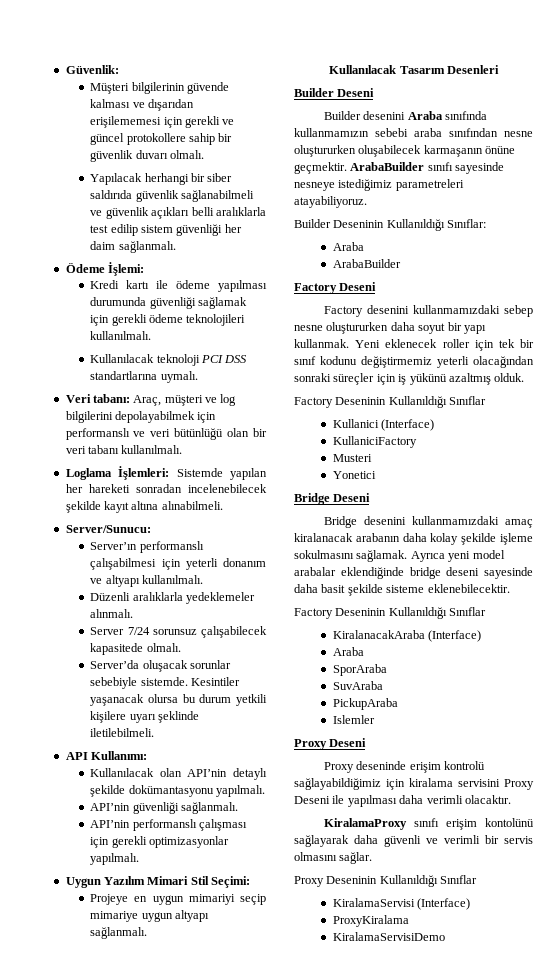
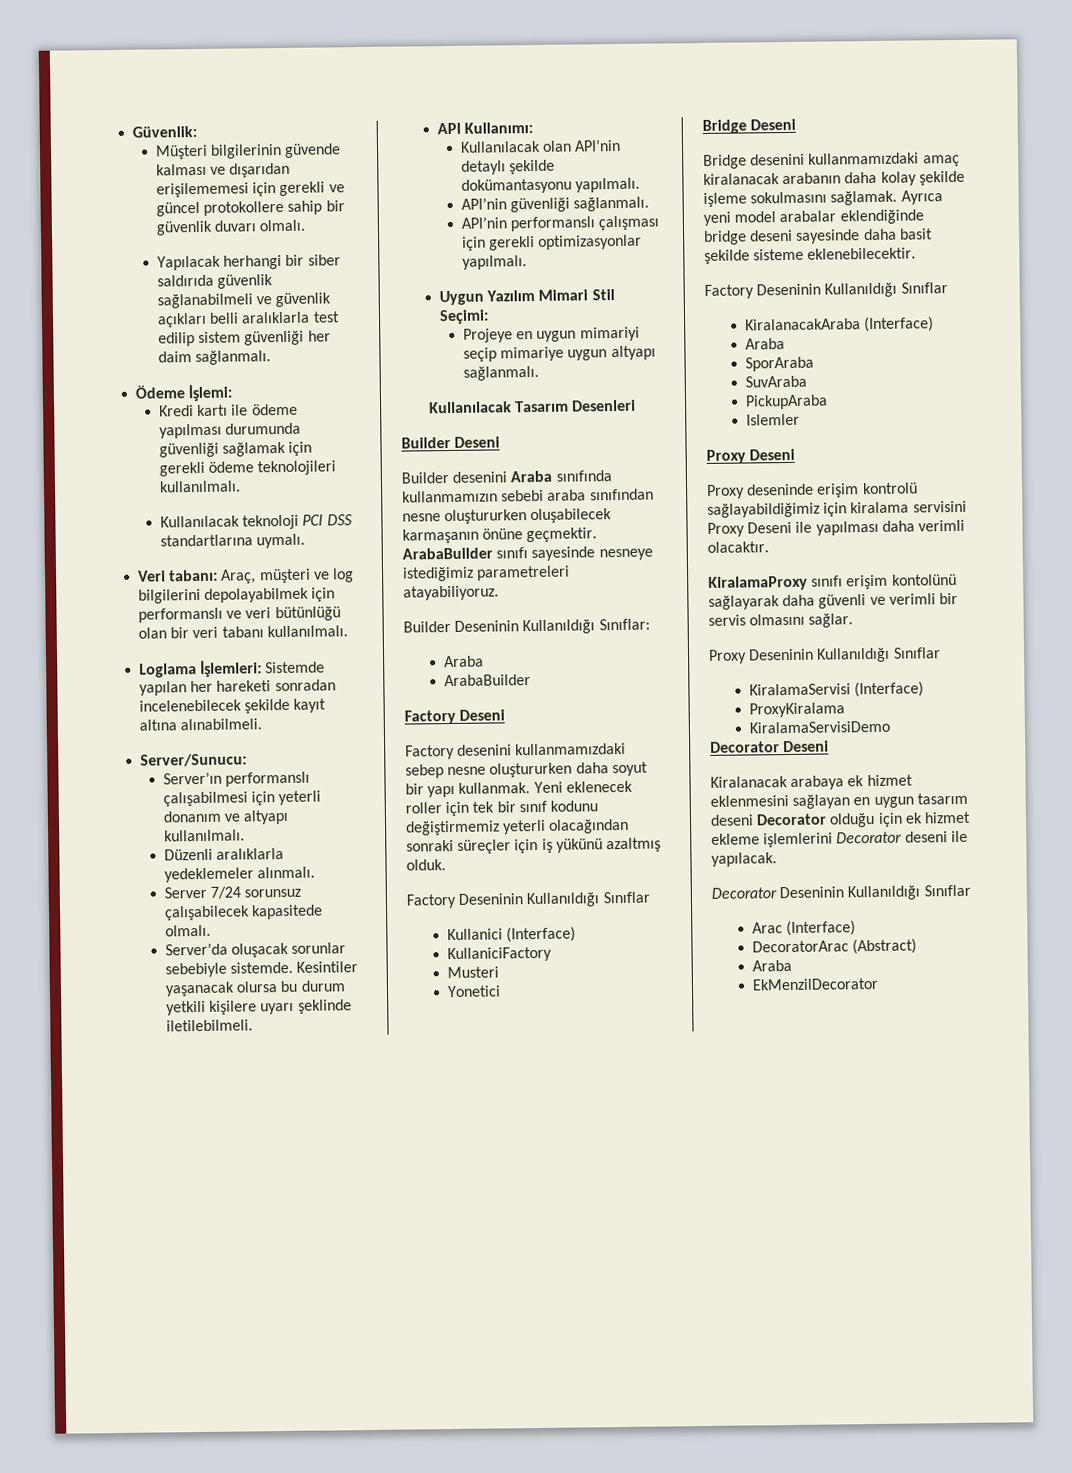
(445, 936) none -> [710,740,830,753] [710,774,913,790] [710,792,968,809] [710,811,971,828] [711,830,968,848] [711,852,777,867] [711,884,971,901] [752,920,857,937] [752,938,918,955] [752,959,793,972] [752,977,880,991] // Decorator Deseni // Kiralanacak arabaya ek hizmet eklenmesini sağlayan en uygun tasarım deseni Decorator olduğu için ek hizmet ekleme işlemlerini Decorator deseni ile yapılacak. // Decorator Deseninin Kullanıldığı Sınıflar // Arac (Interface) // DecoratorArac (Abstract) // Araba // EkMenzilDecorator

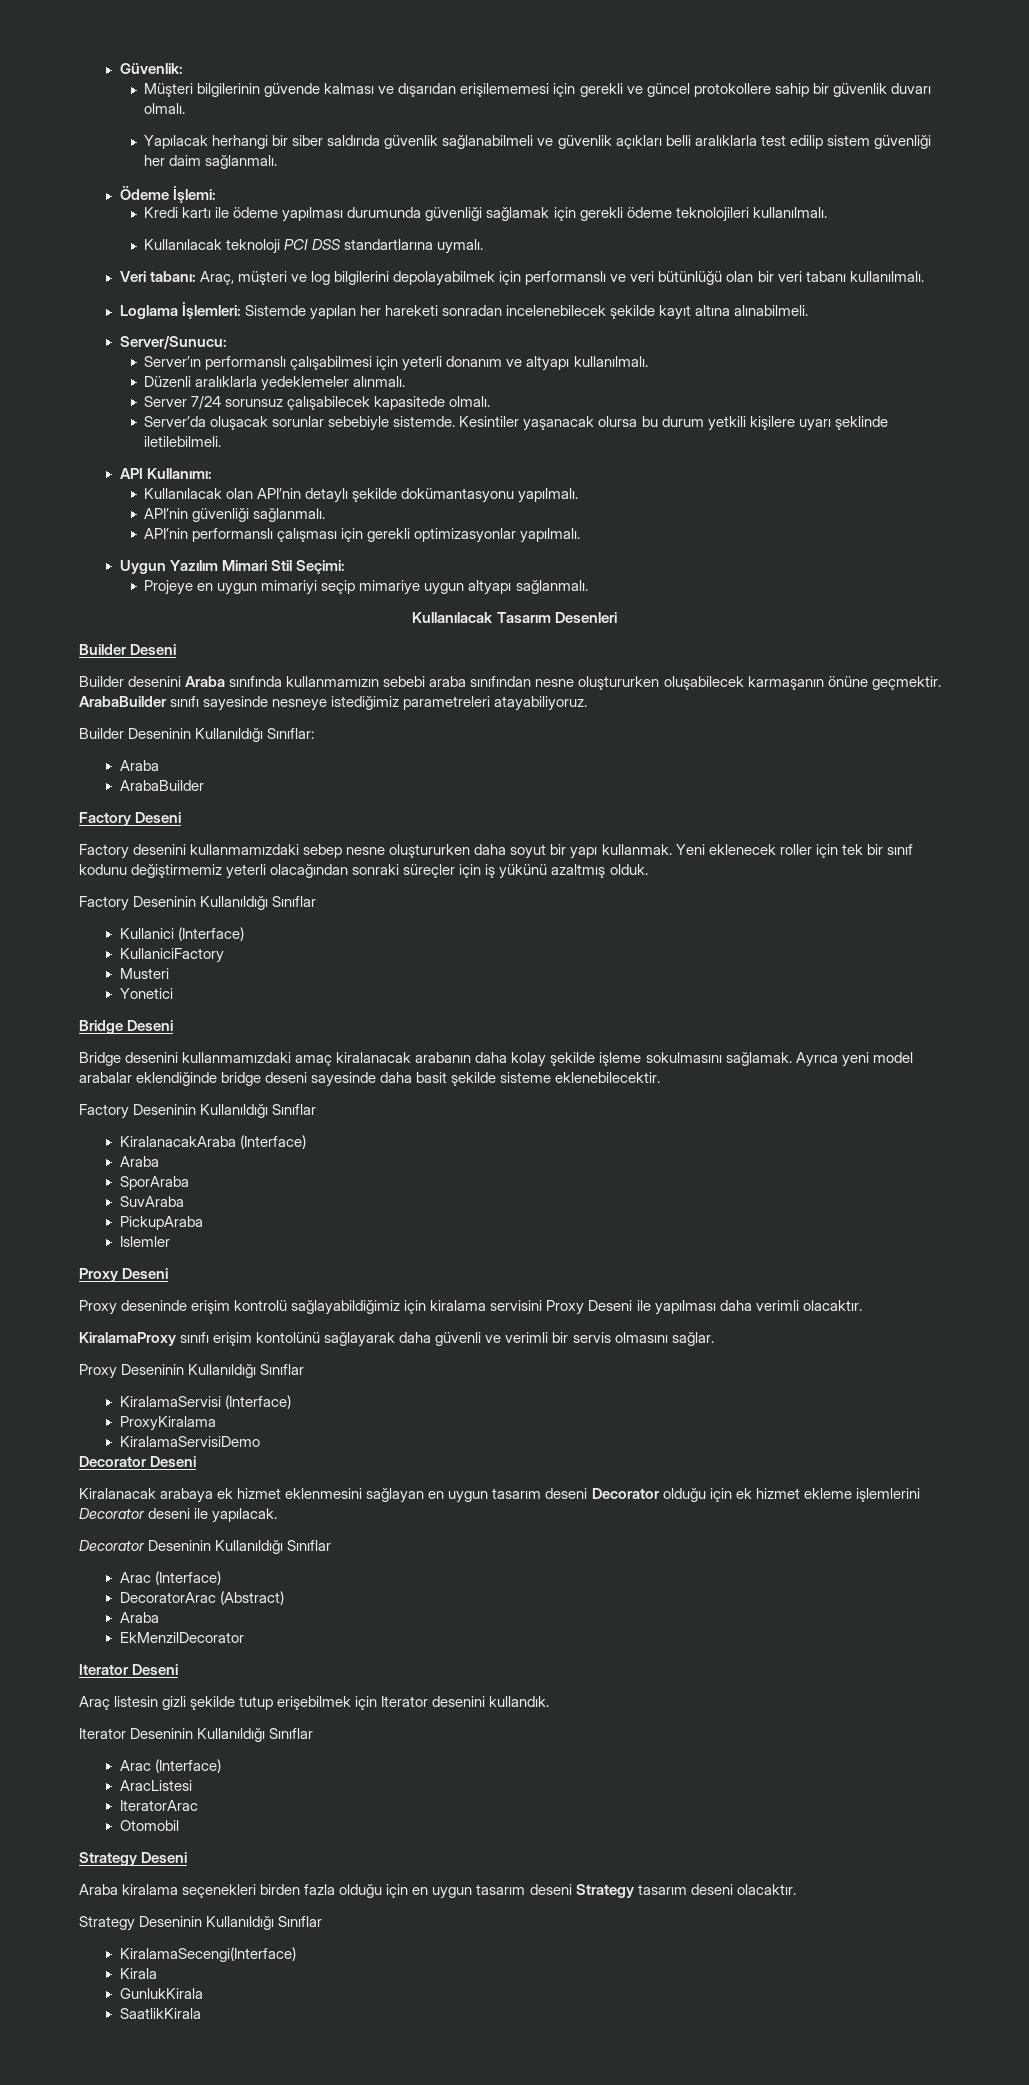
(880, 984) none -> [79,1664,179,1675] [79,1696,550,1710] [79,1728,314,1742] [119,1759,221,1773] [119,1780,192,1791] [119,1800,198,1811] [119,1820,179,1831] [79,1852,188,1866] [79,1884,796,1899] [79,1916,323,1931] [119,1947,296,1962] [119,1968,157,1979] [119,1988,203,1999] [119,2008,201,2019] // Iterator Deseni // Araç listesin gizli şekilde tutup erişebilmek için Iterator desenini kullandık. // Iterator Deseninin Kullanıldığı Sınıflar // Arac (Interface) // AracListesi // IteratorArac // Otomobil // Strategy Deseni // Araba kiralama seçenekleri birden fazla olduğu için en uygun tasarım deseni Strategy tasarım deseni olacaktır. // Strategy Deseninin Kullanıldığı Sınıflar // KiralamaSecengi(Interface) // Kirala // GunlukKirala // SaatlikKirala

